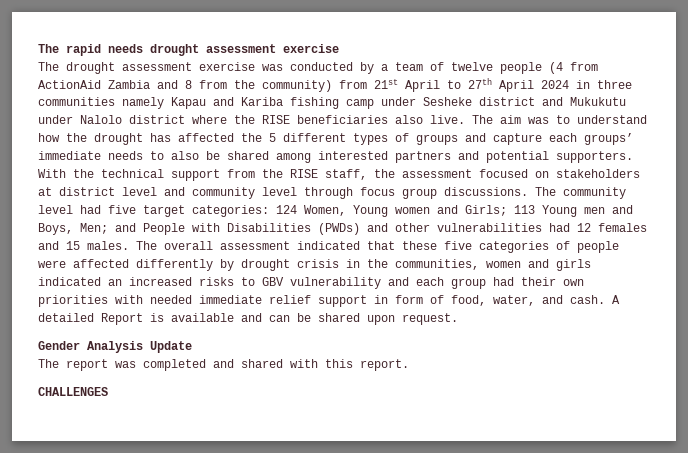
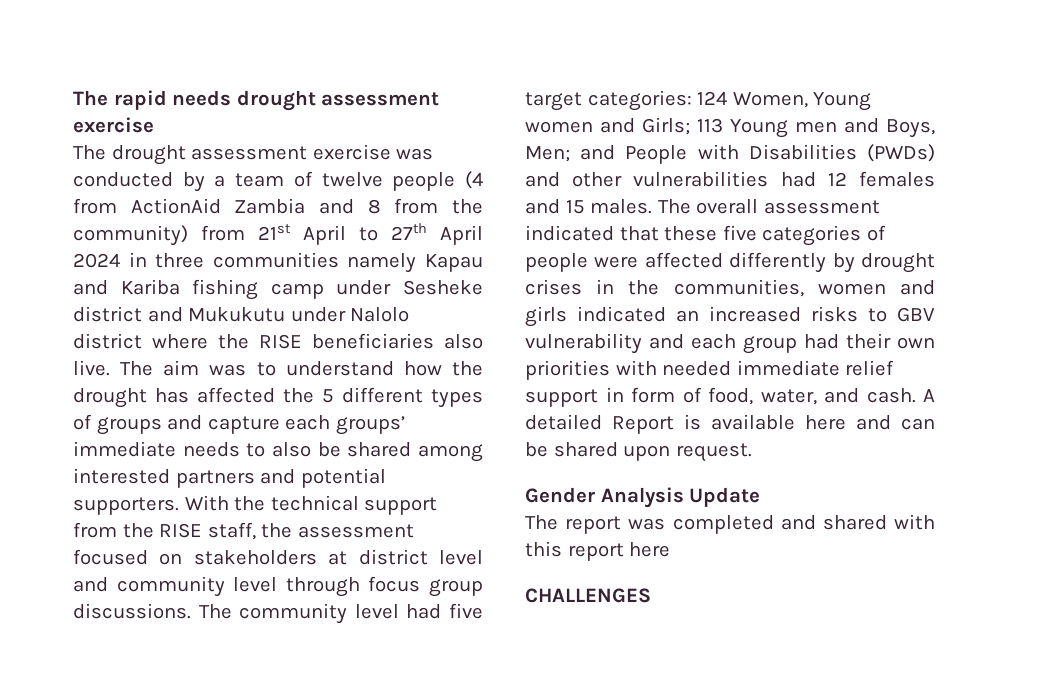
[297,259,339,268] crisis -> [525,279,582,295] crises
(234, 317) none -> [805,415,846,430] here
[360,359,409,371] report. -> [567,542,671,561] report here

